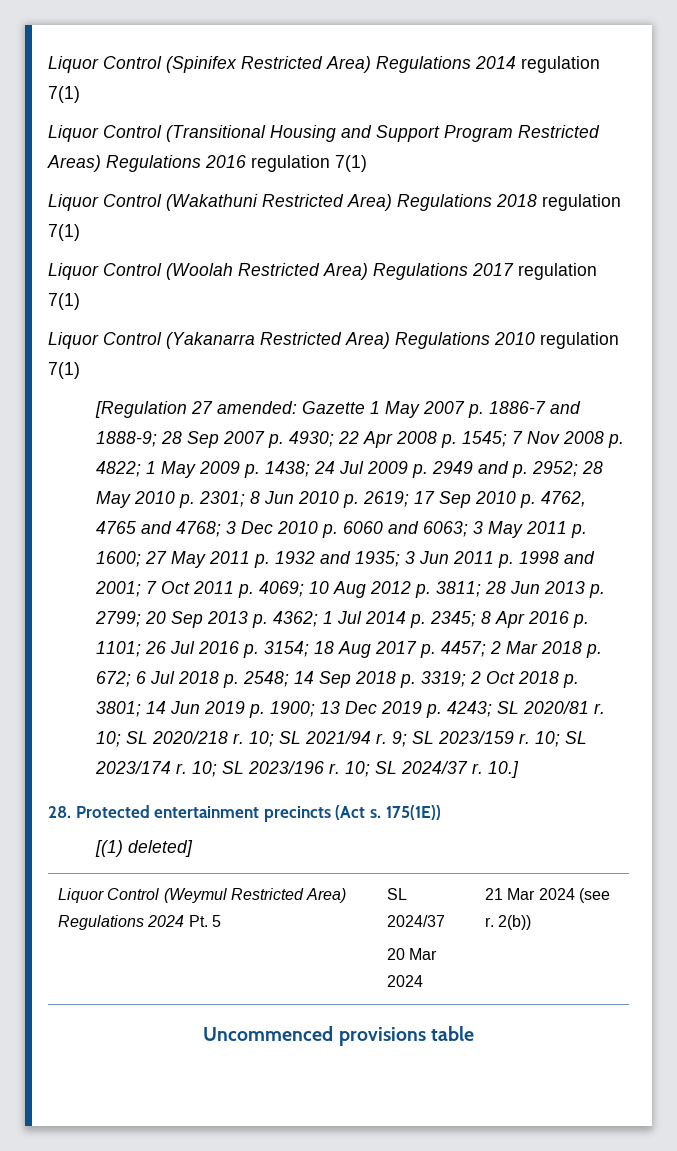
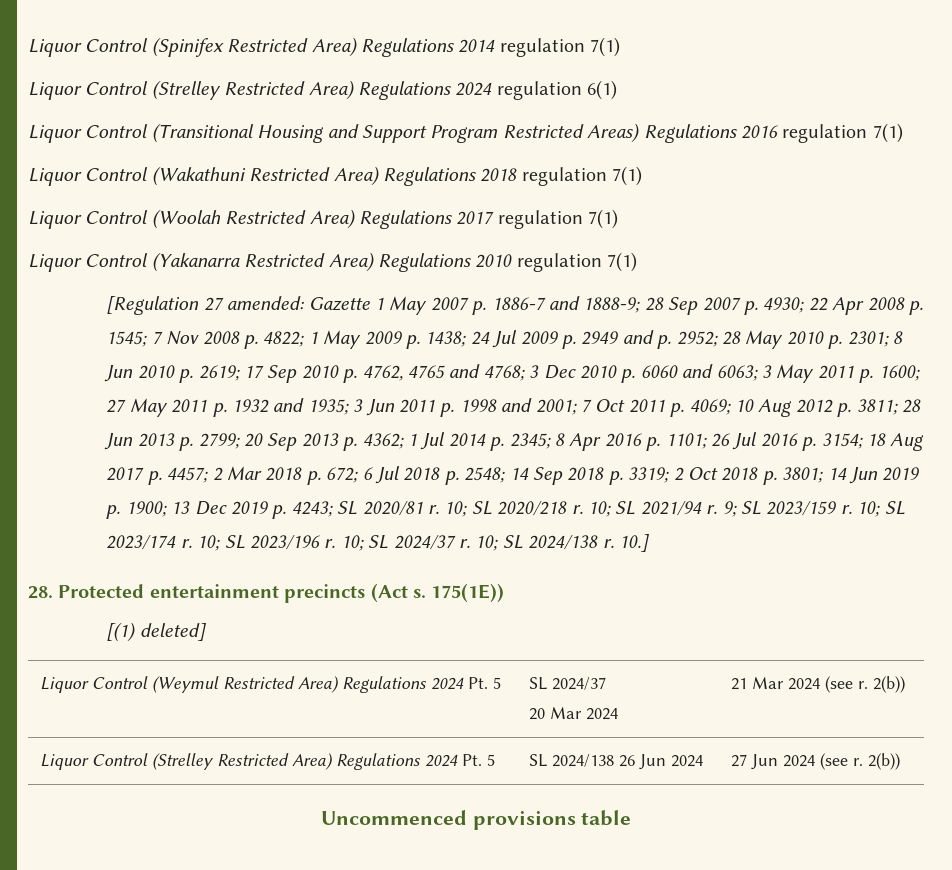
(80, 94) none -> [28,80,618,100] // Liquor Control (Strelley Restricted Area) Regulations 2024 regulation 6(1)
(484, 768) none -> [475,535,614,551] 10; SL 2024/138 r.
(532, 922) none -> [40,753,496,770] [529,754,704,770] [731,753,901,770] // Liquor Control (Strelley Restricted Area) Regulations 2024 Pt. 5 | SL 2024/138 26 Jun 2024 | 27 Jun 2024 (see r. 2(b))

